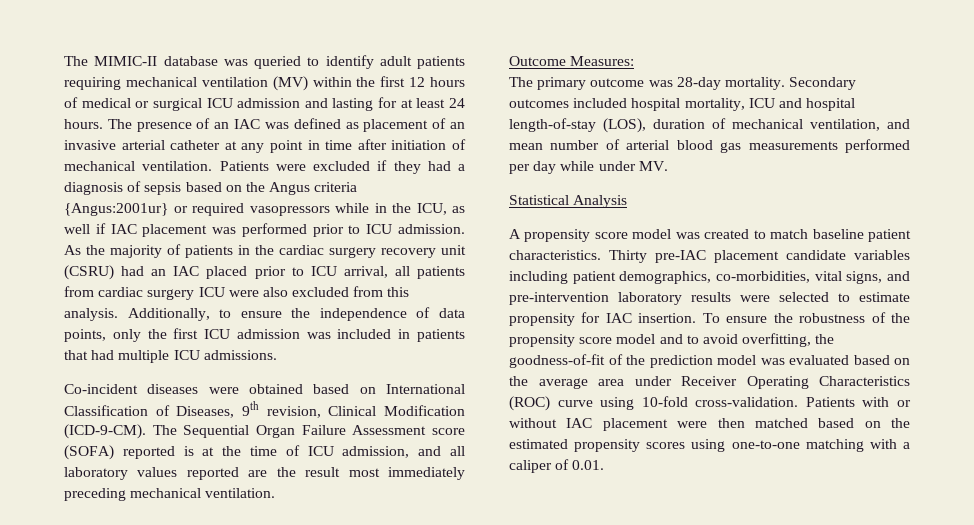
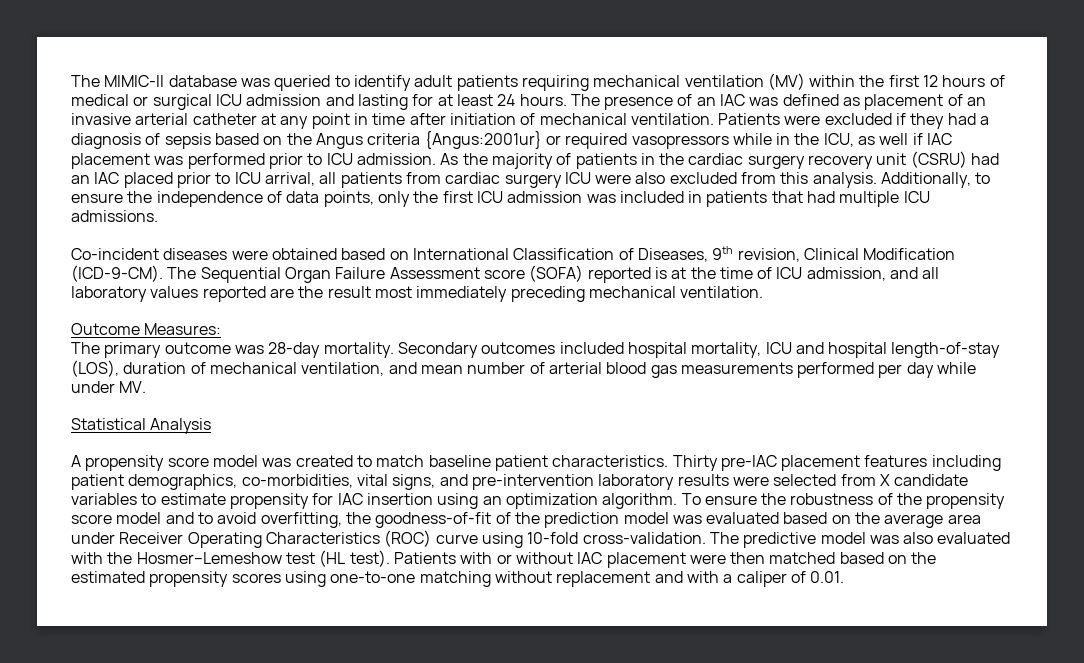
[786,250,910,260] candidate variables -> [864,455,928,467] features
(829, 297) none -> [840,474,969,486] [71,493,137,505] from X candidate variables
[638,313,697,323] insertion. -> [366,493,678,509] insertion using an optimization algorithm.
(799, 402) none -> [709,532,1011,548] [71,550,390,567] The predictive model was also evaluated with the Hosmer–Lemeshow test (HL test).
(864, 445) none -> [494,571,683,587] without replacement and

